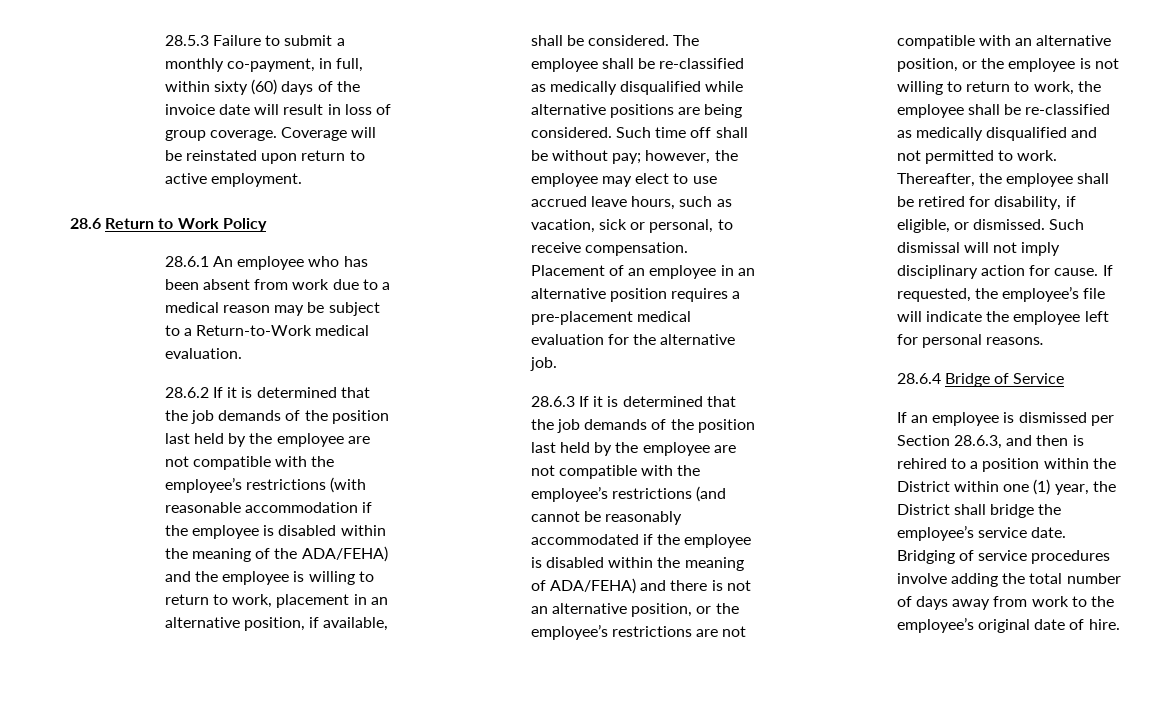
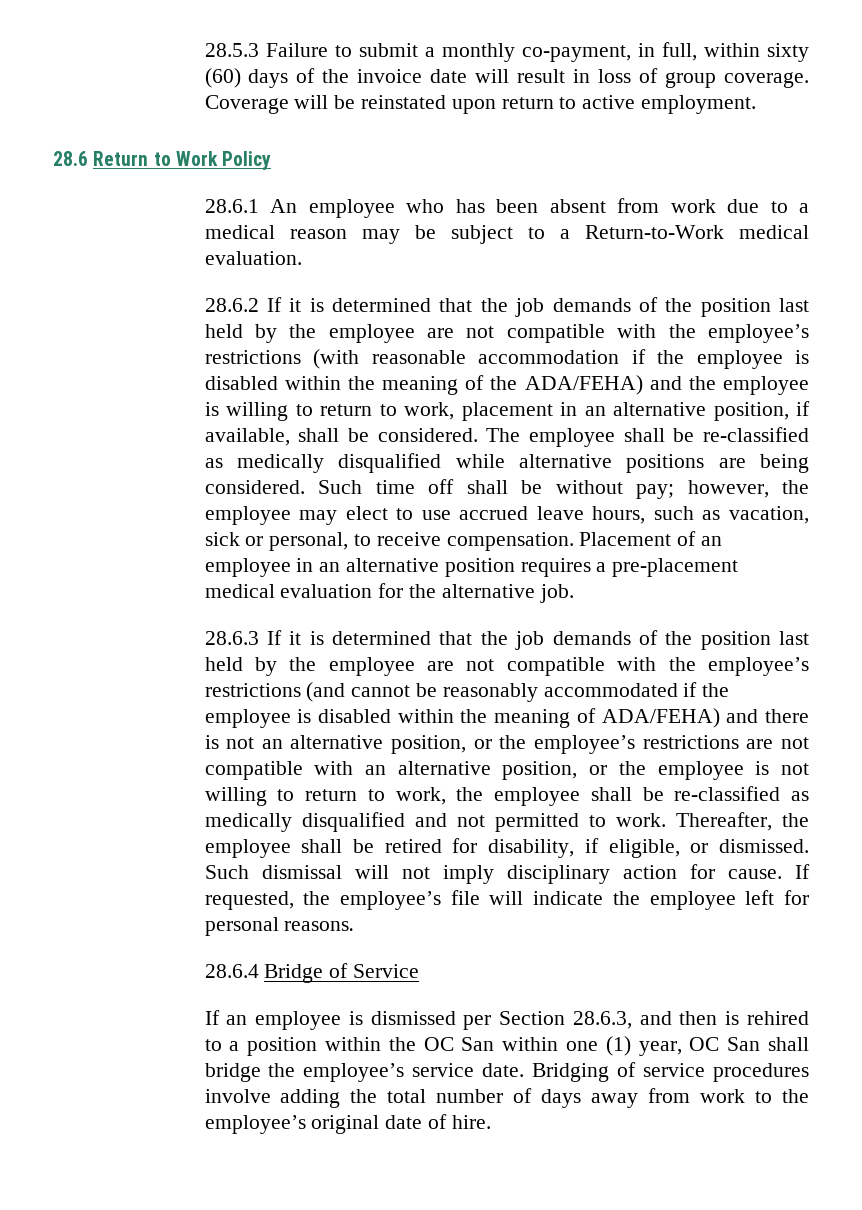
[896,481,950,492] District -> [423,1037,495,1051] OC San
[1092,481,1116,492] [896,504,950,515] the District -> [689,1037,761,1051] OC San

